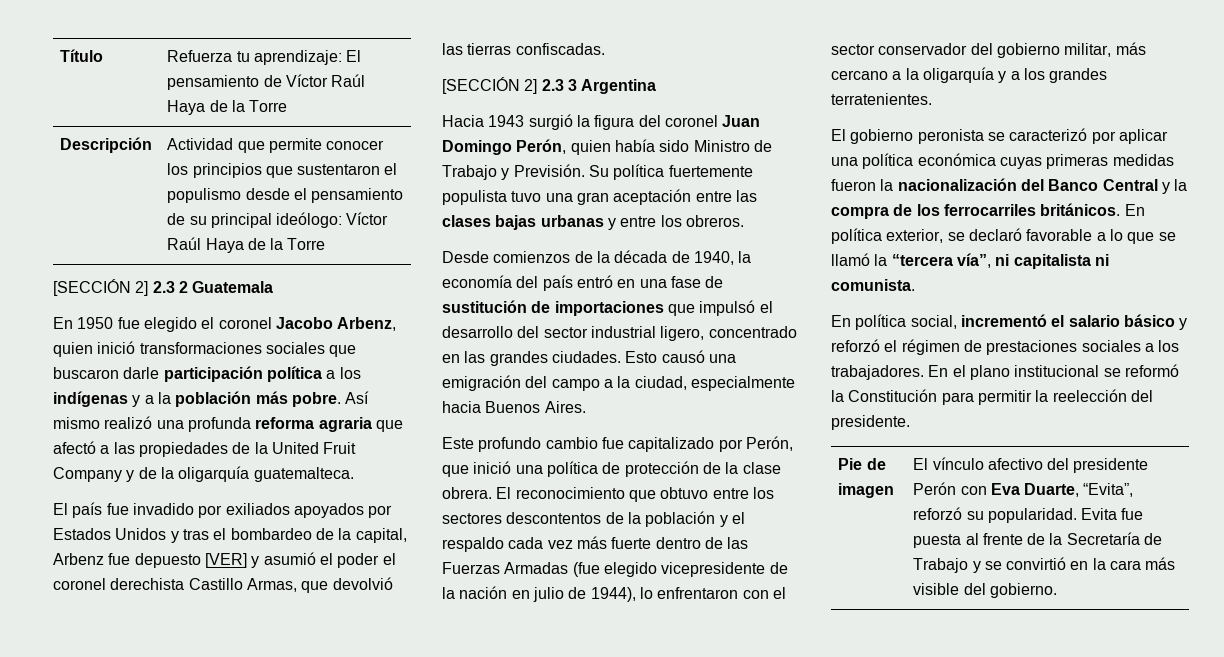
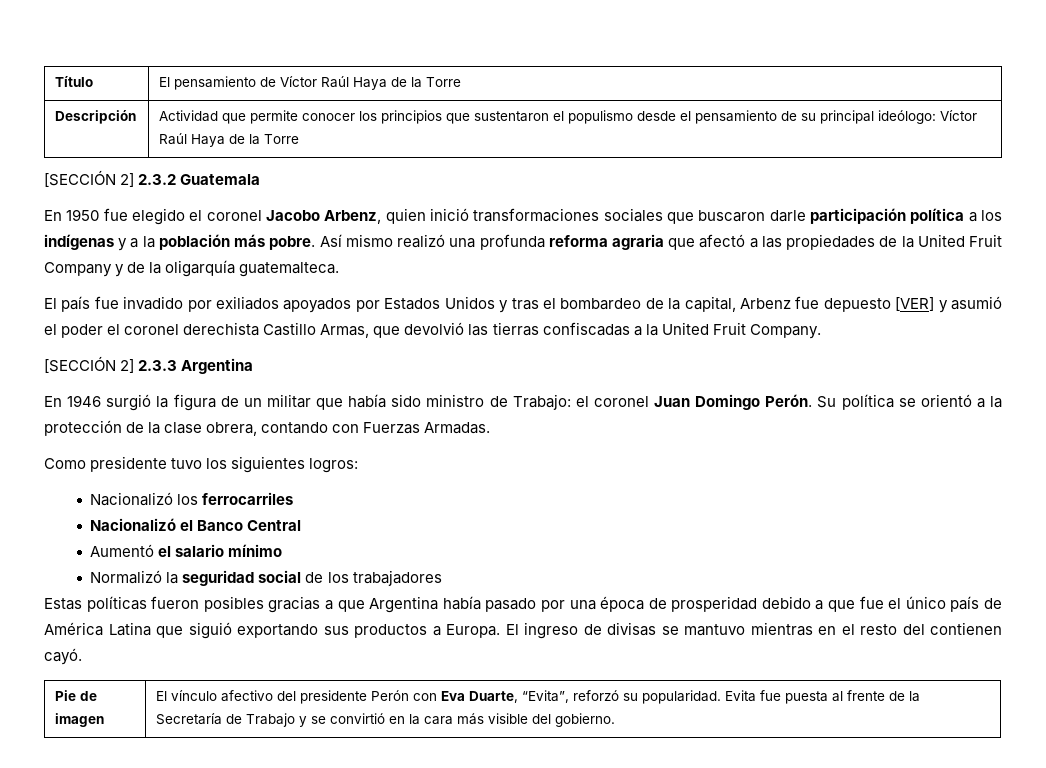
[167,50,342,65] Refuerza tu aprendizaje: -> (94, 81) none
[152,281,188,293] 2.3 2 -> [138,174,177,185] 2.3.2
[515,43,605,55] [442,77,577,94] confiscadas. // [SECCIÓN 2] 2.3 3 -> [542,322,821,339] [44,356,178,373] confiscadas a la United Fruit Company. // [SECCIÓN 2] 2.3.3
[442,115,525,127] Hacia 1943 -> [44,395,102,407] En 1946
[638,115,761,127] [442,139,772,155] [442,164,753,180] [442,189,757,205] [442,215,744,230] [442,250,752,265] [442,275,724,291] [442,300,773,316] [442,326,797,341] [442,350,736,366] [442,375,795,391] [442,401,586,413] [442,436,793,452] [442,461,781,477] [442,487,774,502] [442,511,745,527] [442,536,749,552] [442,562,788,577] [442,586,786,602] [831,42,1146,58] [831,67,1108,83] [831,93,932,105] [831,128,1168,144] [831,153,1174,169] [831,178,1188,194] [831,203,1145,219] [831,228,1176,244] [831,253,1109,269] [831,279,915,291] [831,314,1188,330] [831,339,1180,355] [831,364,1179,380] [831,389,1153,405] [831,415,910,430] del coronel Juan Domingo Perón, quien había sido Ministro de Trabajo y Previsión. Su política fuertemente populista tuvo una gran aceptación entre las clases bajas urbanas y entre los obreros. // Desde comienzos de la década de 1940, la economía del país entró en una fase de sustitución de importaciones que impulsó el desarrollo del sector industrial ligero, concentrado en las grandes ciudades. Esto causó una emigración del campo a la ciudad, especialmente hacia Buenos Aires. // Este profundo cambio fue capitalizado por Perón, que inició una política de protección de la clase obrera. El reconocimiento que obtuvo entre los sectores descontentos de la población y el respaldo cada vez más fuerte dentro de las Fuerzas Armadas (fue elegido vicepresidente de la nación en julio de 1944), lo enfrentaron con el sector conservador del gobierno militar, más cercano a la oligarquía y a los grandes terratenientes. // El gobierno peronista se caracterizó por aplicar una política económica cuyas primeras medidas fueron la nacionalización del Banco Central y la compra de los ferrocarriles británicos. En política exterior, se declaró favorable a lo que se llamó la “tercera vía”, ni capitalista ni comunista. // En política social, incrementó el salario básico y reforzó el régimen de prestaciones sociales a los trabajadores. En el plano institucional se reformó la Constitución para permitir la reelección del presidente. -> [220,394,1002,410] [44,420,491,436] [44,456,359,473] [90,492,294,506] [90,518,302,531] [90,544,283,557] [90,570,442,586] [44,596,1003,613] [44,622,1002,639] [44,648,82,665] de un militar que había sido ministro de Trabajo: el coronel Juan Domingo Perón. Su política se orientó a la protección de la clase obrera, contando con Fuerzas Armadas. // Como presidente tuvo los siguientes logros: // Nacionalizó los ferrocarriles // Nacionalizó el Banco Central // Aumentó el salario mínimo // Normalizó la seguridad social de los trabajadores // Estas políticas fueron posibles gracias a que Argentina había pasado por una época de prosperidad debido a que fue el único país de América Latina que siguió exportando sus productos a Europa. El ingreso de divisas se mantuvo mientras en el resto del contienen cayó.

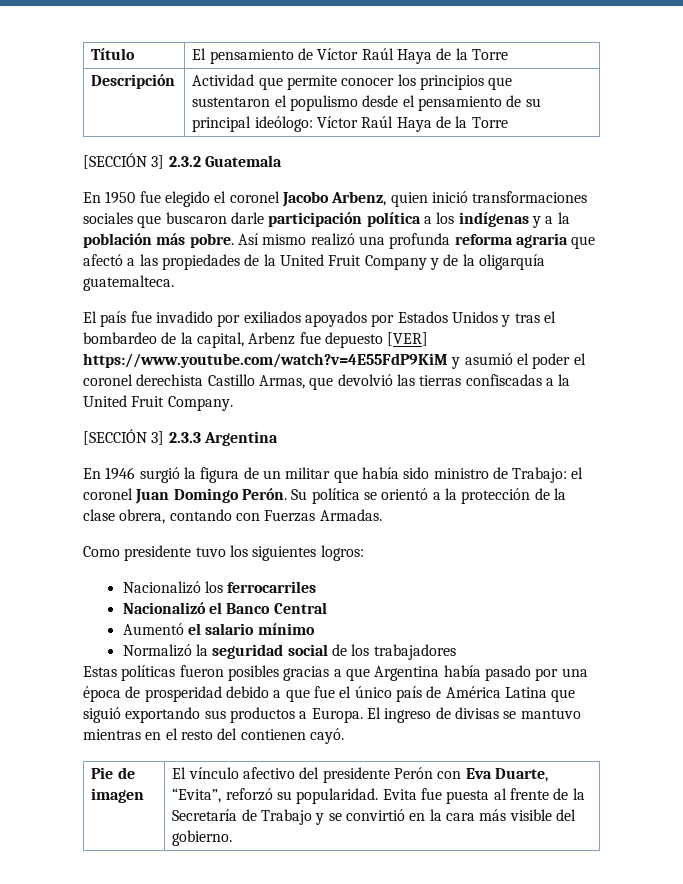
[120,173,135,187] 2] -> [151,155,165,169] 3]
(935, 304) none -> [83,353,448,368] https://www.youtube.com/watch?v=4E55FdP9KiM
[120,359,135,373] 2] -> [151,431,165,445] 3]

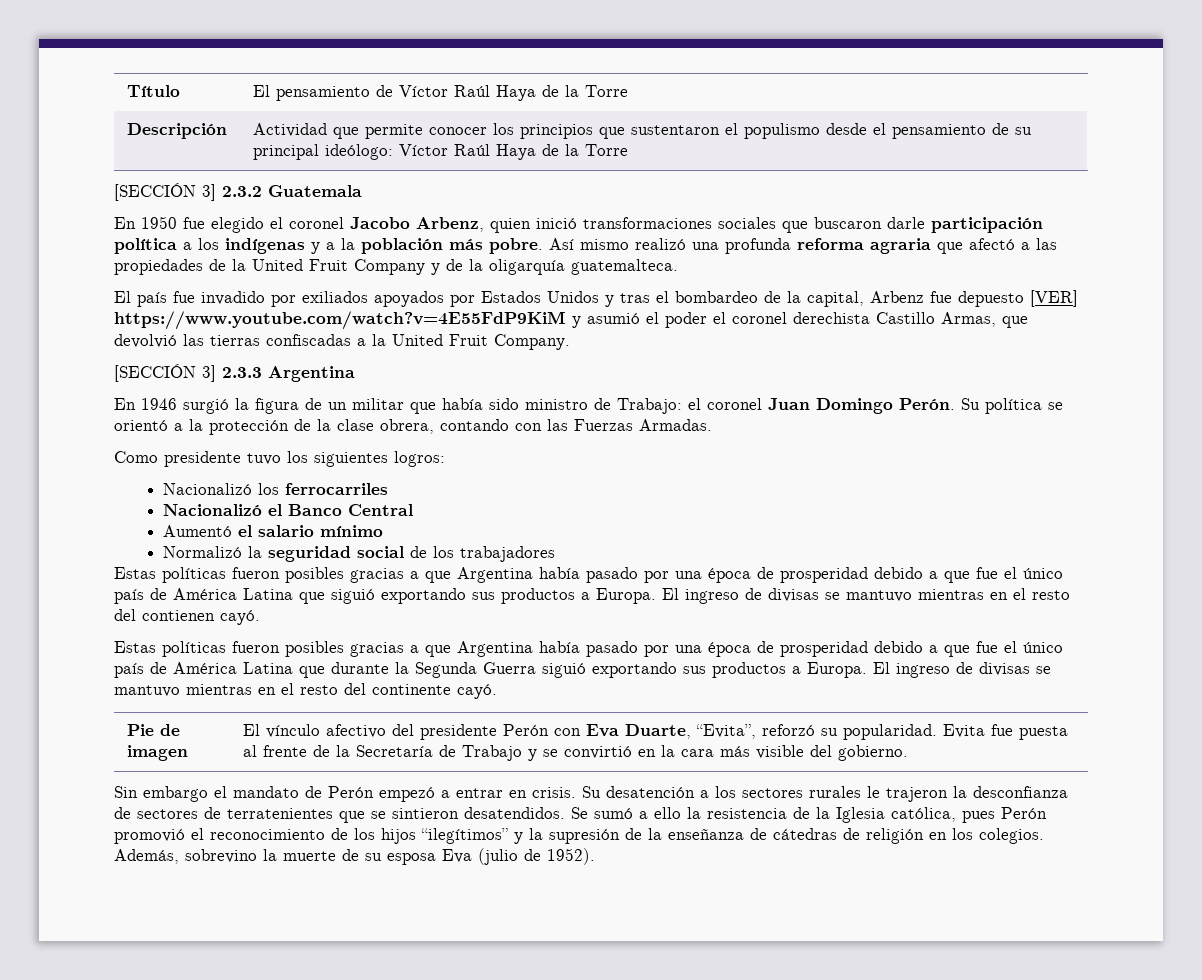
(260, 517) none -> [547,419,568,431] las
(344, 736) none -> [114,641,1063,657] [114,662,1051,678] [114,683,497,699] // Estas políticas fueron posibles gracias a que Argentina había pasado por una época de prosperidad debido a que fue el único país de América Latina que durante la Segunda Guerra siguió exportando sus productos a Europa. El ingreso de divisas se mantuvo mientras en el resto del continente cayó.
(233, 838) none -> [114,786,1068,802] [114,807,1047,823] [114,828,1044,844] [114,848,595,865] // Sin embargo el mandato de Perón empezó a entrar en crisis. Su desatención a los sectores rurales le trajeron la desconfianza de sectores de terratenientes que se sintieron desatendidos. Se sumó a ello la resistencia de la Iglesia católica, pues Perón promovió el reconocimiento de los hijos “ilegítimos” y la supresión de la enseñanza de cátedras de religión en los colegios. Además, sobrevino la muerte de su esposa Eva (julio de 1952).

